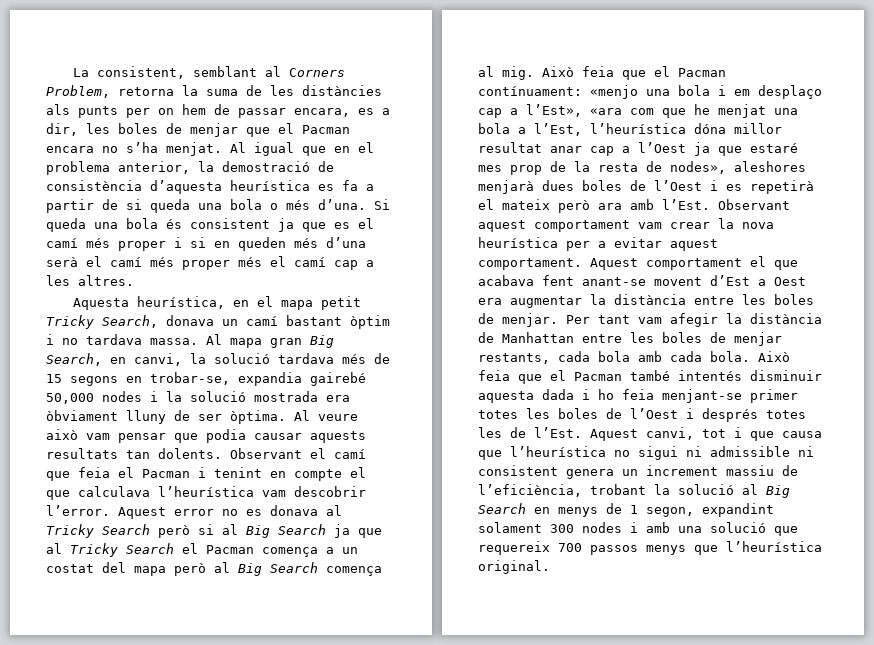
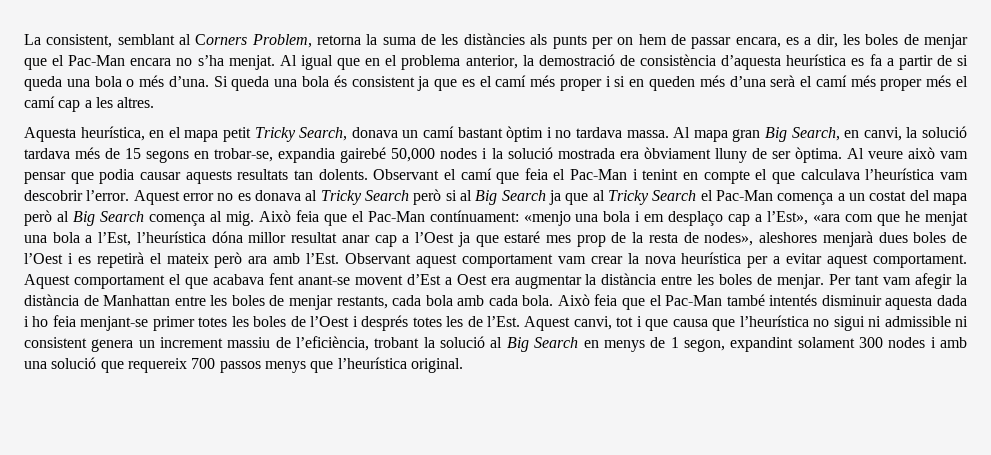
[302,125,350,134] Pacman -> [68,55,126,66] Pac-Man
[142,469,190,478] Pacman -> [570,169,628,180] Pac-Man
[206,545,254,554] Pacman -> [716,190,774,201] Pac-Man
[678,68,726,77] Pacman -> [367,211,425,222] Pac-Man
[574,372,622,381] Pacman -> [665,295,723,306] Pac-Man

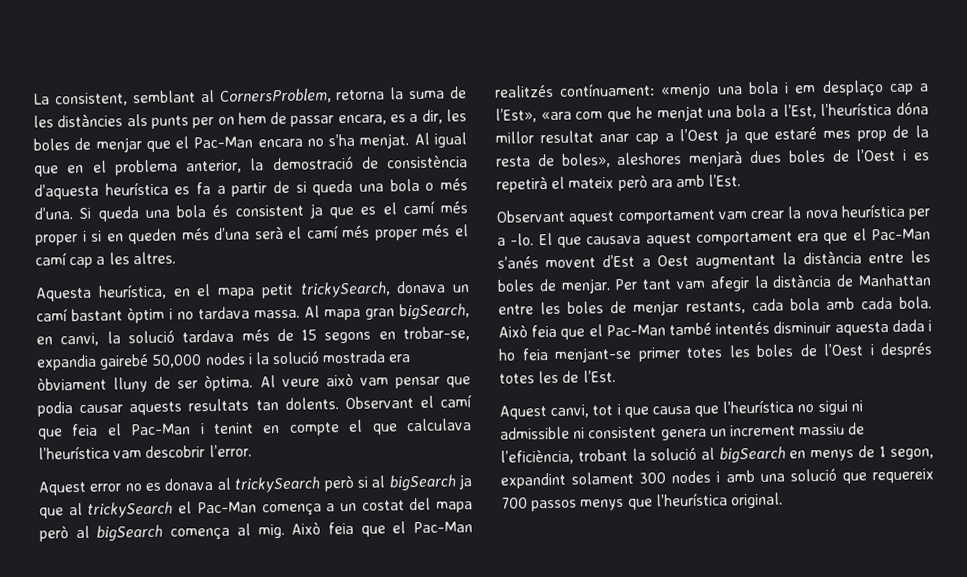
[195,34,312,48] Corners Problem, -> [219,88,332,104] CornersProblem,
[254,127,348,142] Tricky Search, -> [299,281,391,298] trickySearch,
[765,127,840,142] Big Search, -> [399,303,470,321] bigSearch,
(130, 195) none -> (252, 451) //
[320,190,409,205] Tricky Search -> [234,476,321,493] trickySearch
[475,190,546,205] Big Search -> [388,474,456,492] bigSearch
[608,190,697,205] Tricky Search -> [87,501,174,518] trickySearch
[72,211,144,226] Big Search -> [96,524,164,542] bigSearch
(425, 216) none -> [494,84,554,98] realitzés
[704,232,754,246] nodes», -> [561,153,611,168] boles»,
(340, 258) none -> (742, 180) //
[786,253,967,268] [24,273,350,289] evitar aquest comportament. Aquest comportament el que acabava fent anant-se -> [510,228,931,248] [497,256,539,269] -lo. El que causava aquest comportament era que el Pac-Man s’anés
[490,275,582,289] era augmentar -> [695,254,777,269] augmentant
(520, 321) none -> (616, 376) //
[506,337,579,352] Big Search -> [718,446,786,464] bigSearch

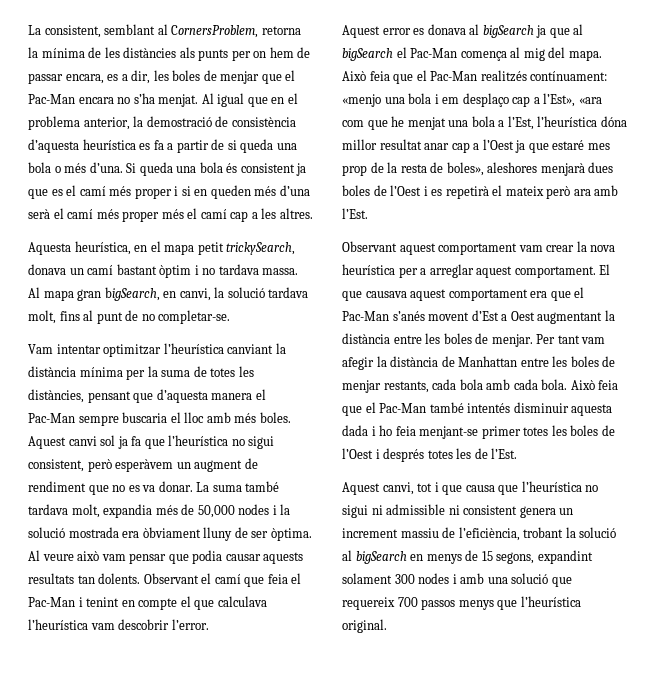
[409,90,446,100] suma -> [41,48,85,58] mínima
[241,326,471,344] [36,353,150,371] més de 15 segons en trobar-se, expandia gairebé -> [28,310,231,324] [28,343,286,357] [28,366,254,380] [28,389,266,403] [28,412,291,426] [28,435,275,449] [28,458,258,472] [28,481,280,495] [28,504,195,518] molt, fins al punt de no completar-se. // Vam intentar optimitzar l’heurística canviant la distància mínima per la suma de totes les distàncies, pensant que d’aquesta manera el Pac-Man sempre buscaria el lloc amb més boles. Aquest canvi sol ja fa que l’heurística no sigui consistent, però esperàvem un augment de rendiment que no es va donar. La suma també tardava molt, expandia més de
[124,483,142,492] no -> (411, 31) none
[234,475,386,493] trickySearch però si al -> (480, 29) none
[87,501,174,518] trickySearch -> [342,48,393,61] bigSearch
[326,497,473,513] [39,523,285,542] a un costat del mapa però al bigSearch comença al mig. -> [510,47,602,61] al mig del mapa.
[510,233,535,246] -lo. -> [429,264,596,278] arreglar aquest comportament.
[879,446,934,460] 1 segon, -> [481,551,535,564] 15 segons,

